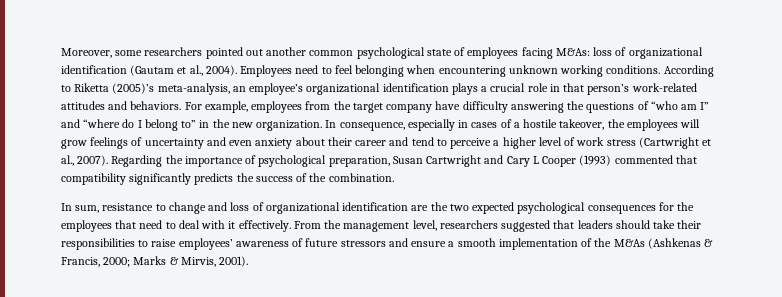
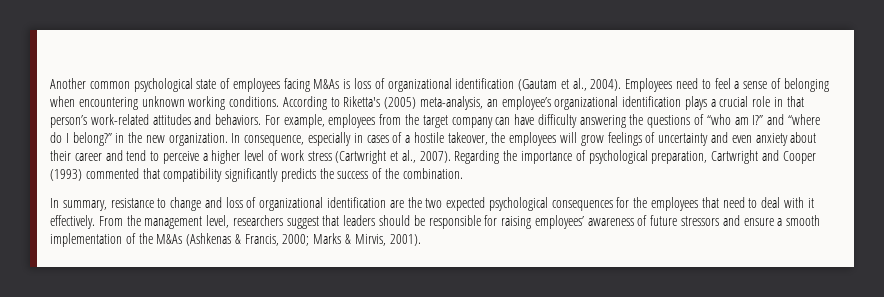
[61,47,307,59] Moreover, some researchers pointed out another -> [50,78,86,89] Another
[555,48,590,56] M&As: -> [313,79,351,89] M&As is
(353, 69) none -> [734,78,781,89] a sense of
[74,83,155,94] Riketta (2005)’s -> [343,96,417,109] Riketta's (2005)
(433, 108) none -> [495,117,511,125] can
[700,102,710,110] I” -> [752,115,764,125] I?”
[144,119,197,131] belong to” -> [72,132,112,146] belong?”
[392,156,423,164] Susan -> (708, 157) none
[506,156,539,167] Cary L -> (779, 155) none
[75,205,100,213] sum, -> [62,200,107,211] summary,
[501,220,551,232] suggested -> [286,216,319,229] suggest
[653,220,702,229] [61,238,177,250] take their responsibilities to raise -> [413,215,532,229] be responsible for raising

